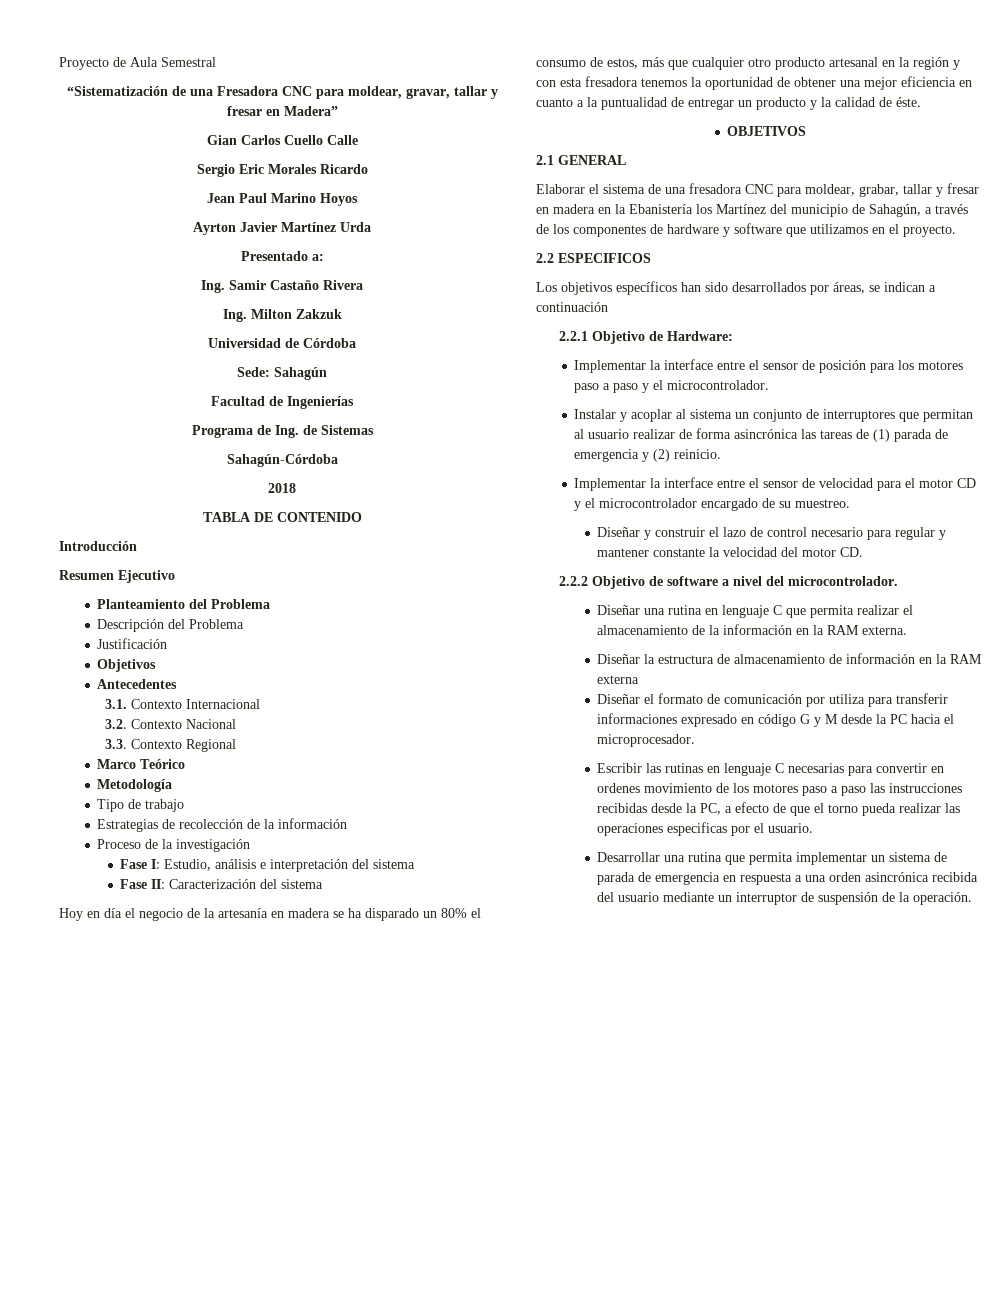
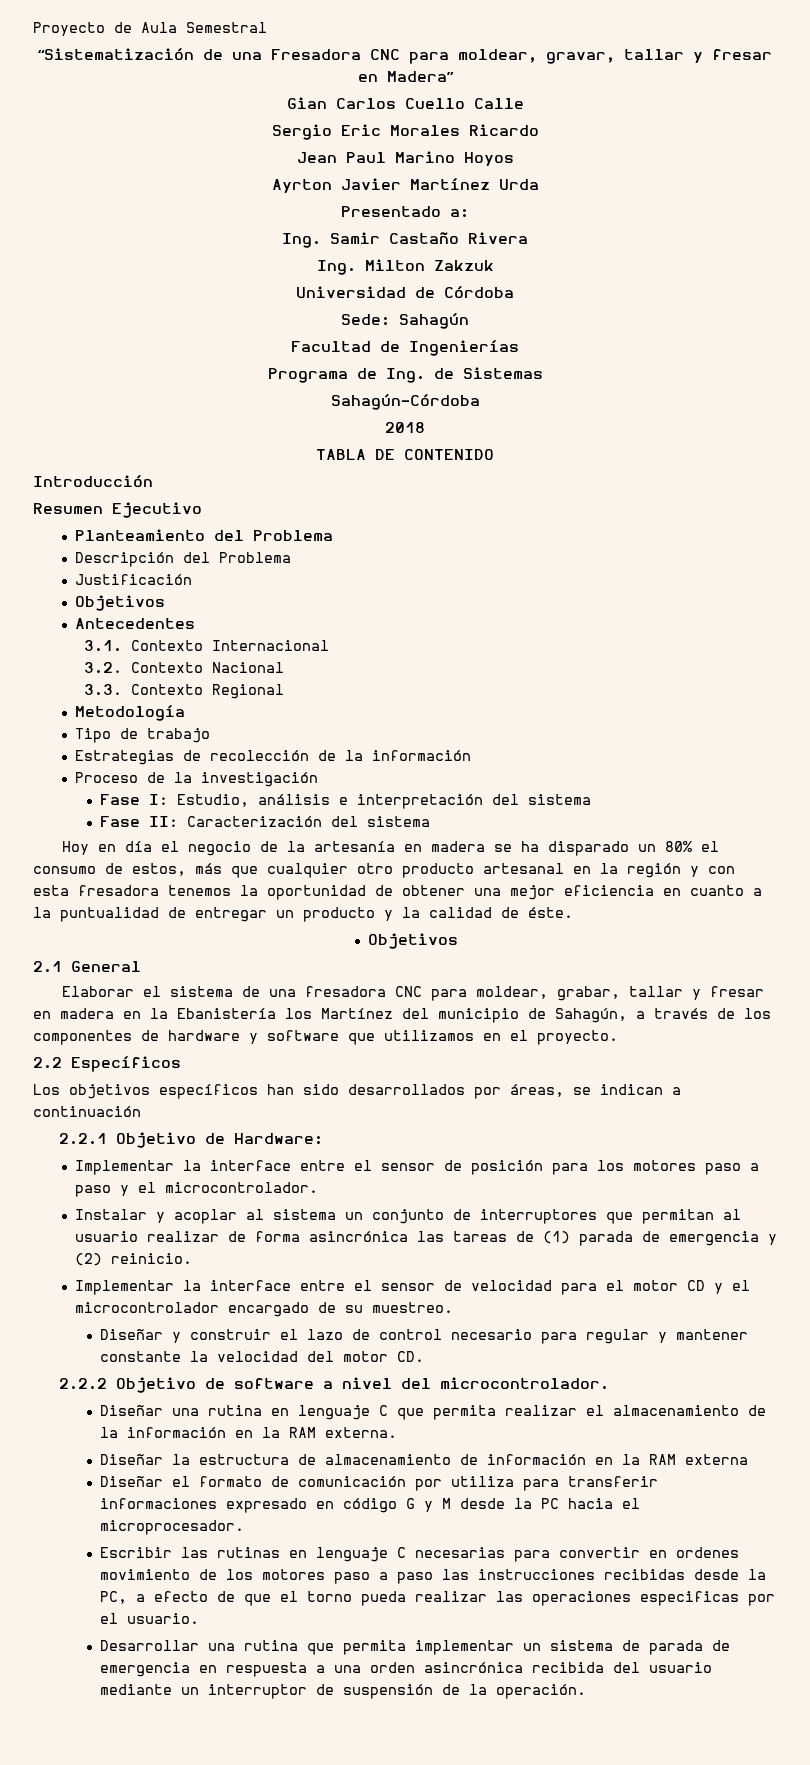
[97,759,186,769] // Marco Teórico -> (285, 691) none
[727,126,807,136] OBJETIVOS -> [367,933,458,949] Objetivos
[558,155,626,165] GENERAL -> [71,961,141,972] General
[558,253,651,263] ESPECIFICOS -> [71,1056,181,1072] Específicos

